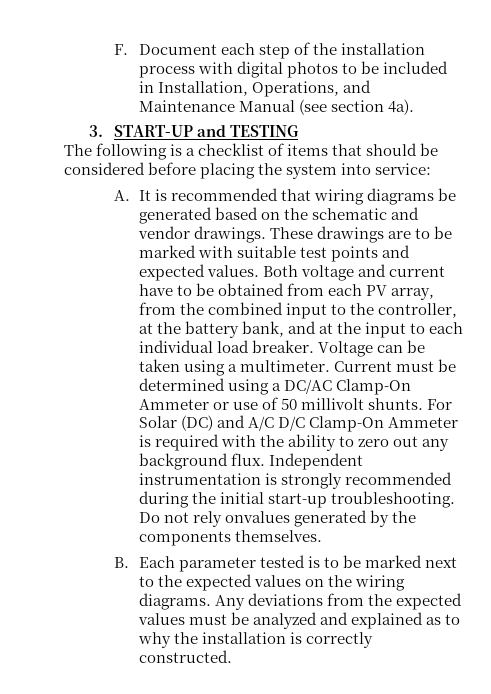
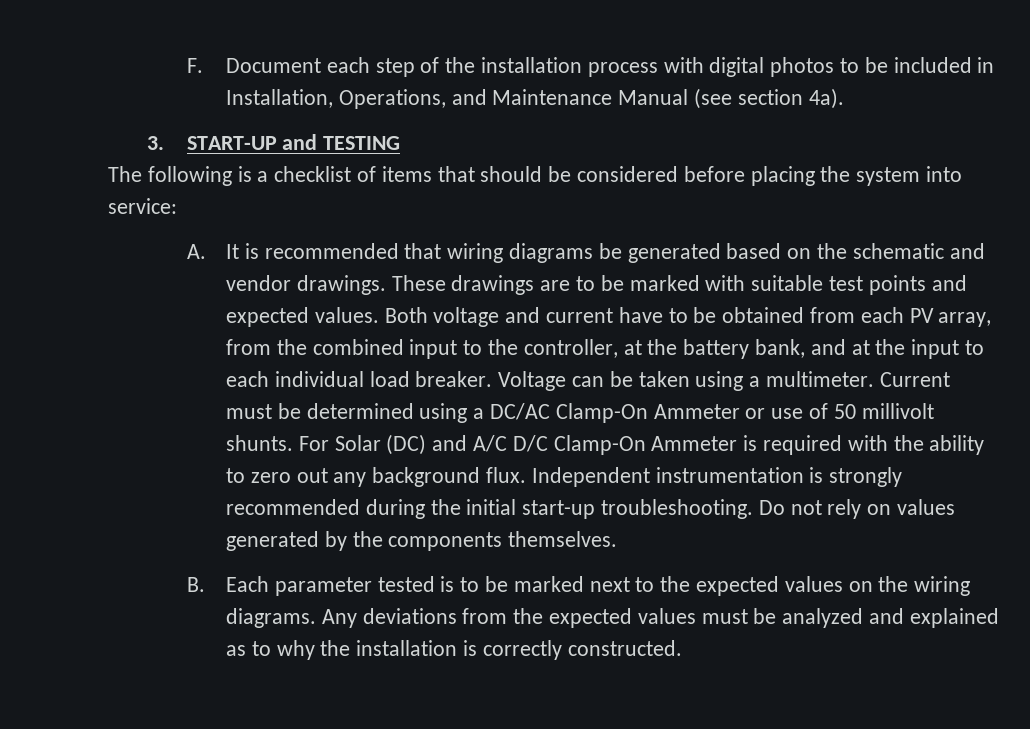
[224,511,290,523] onvalues -> [867,499,955,515] on values

